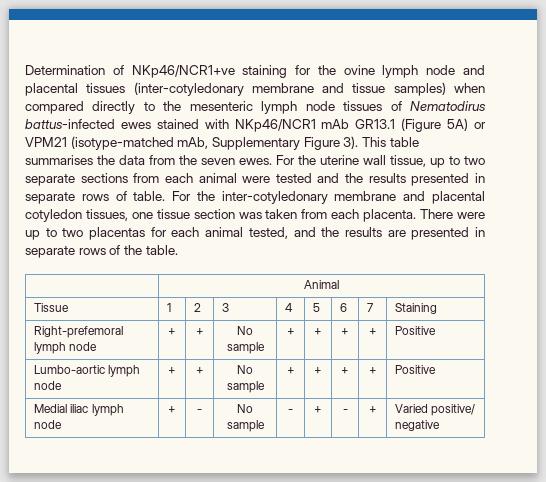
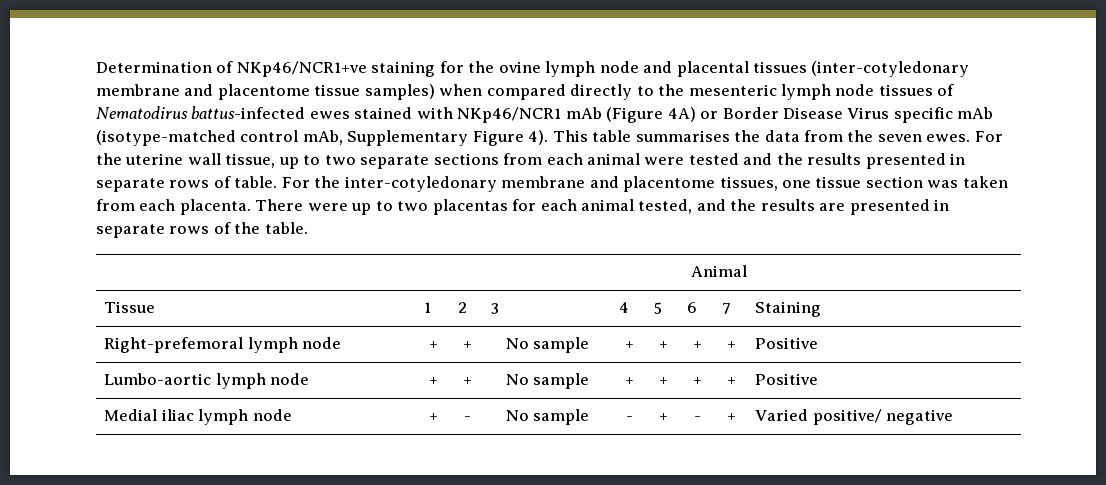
(345, 88) none -> [217,84,310,100] placentome
[355,118,487,132] [25,136,174,150] GR13.1 (Figure 5A) or VPM21 (isotype-matched -> [606,107,994,123] [96,130,299,146] (Figure 4A) or Border Disease Virus specific mAb (isotype-matched control
[343,136,359,149] 3). -> [528,130,549,145] 4).
[431,191,485,204] [25,209,82,222] placental cotyledon -> [623,176,716,192] placentome

